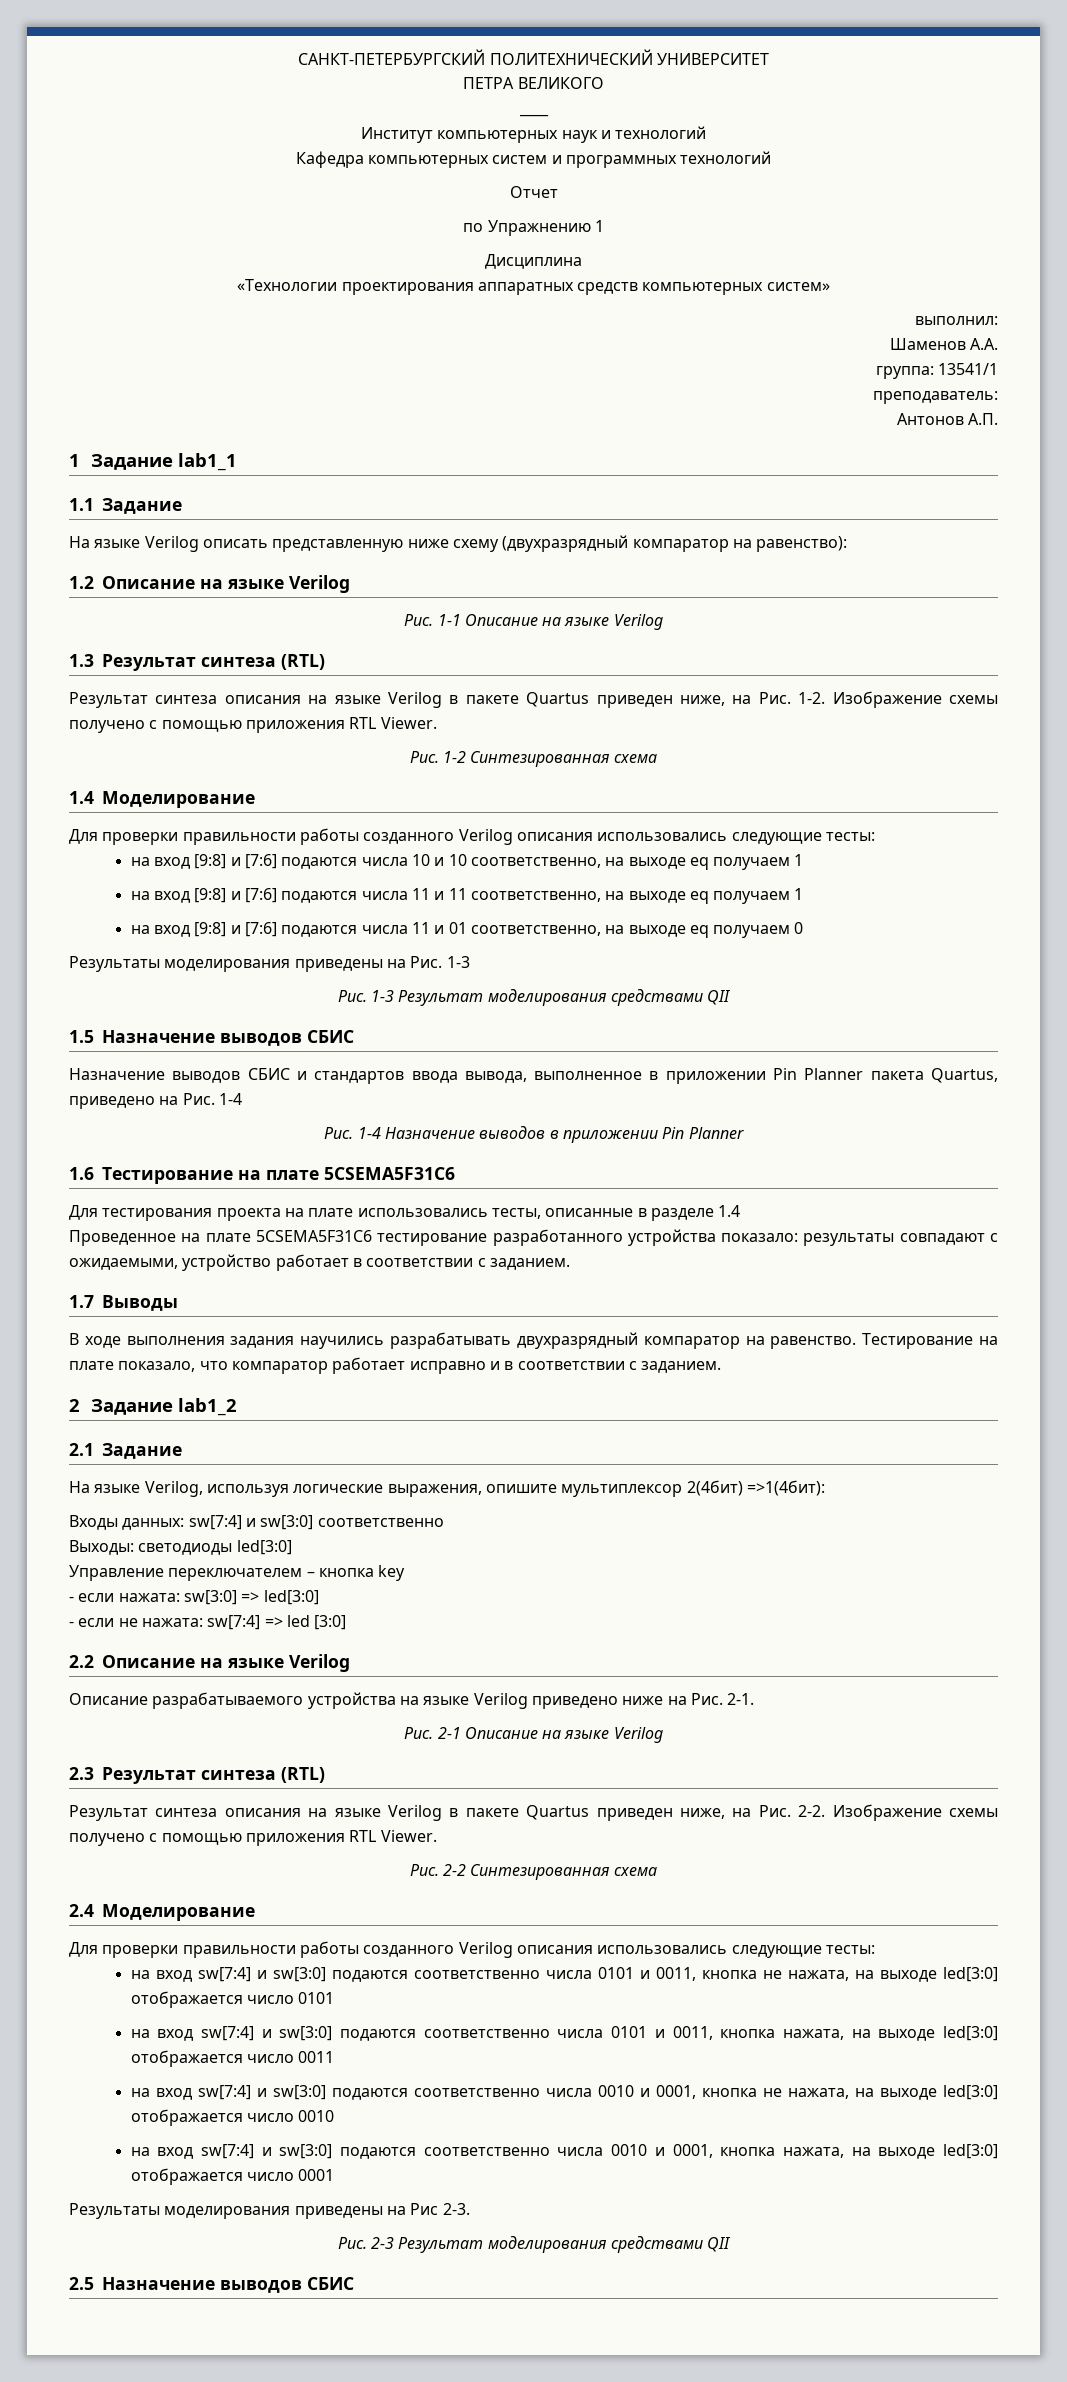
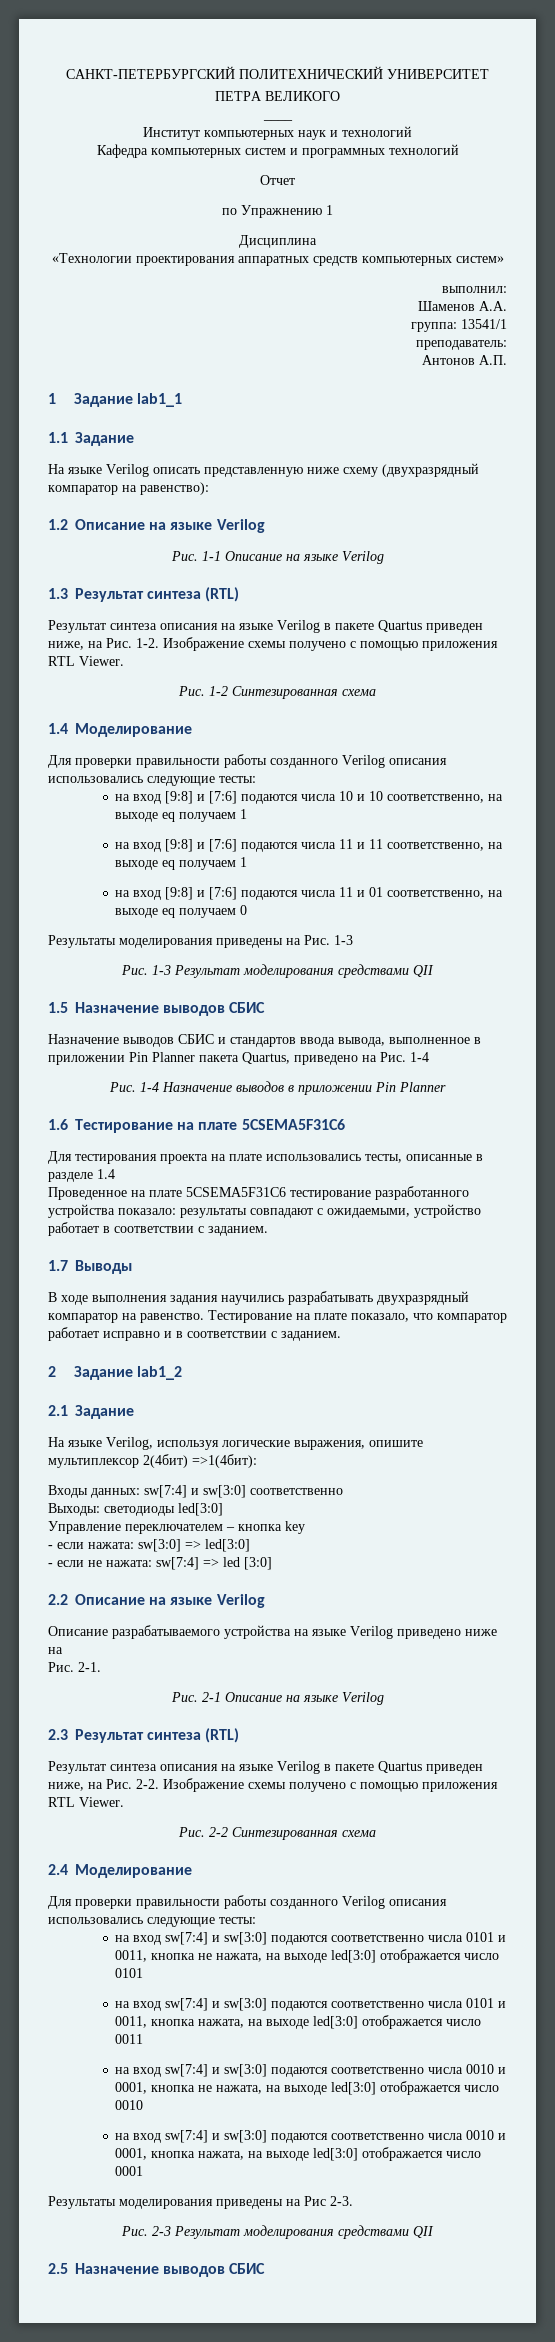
(687, 1700) none -> (63, 1650) //

